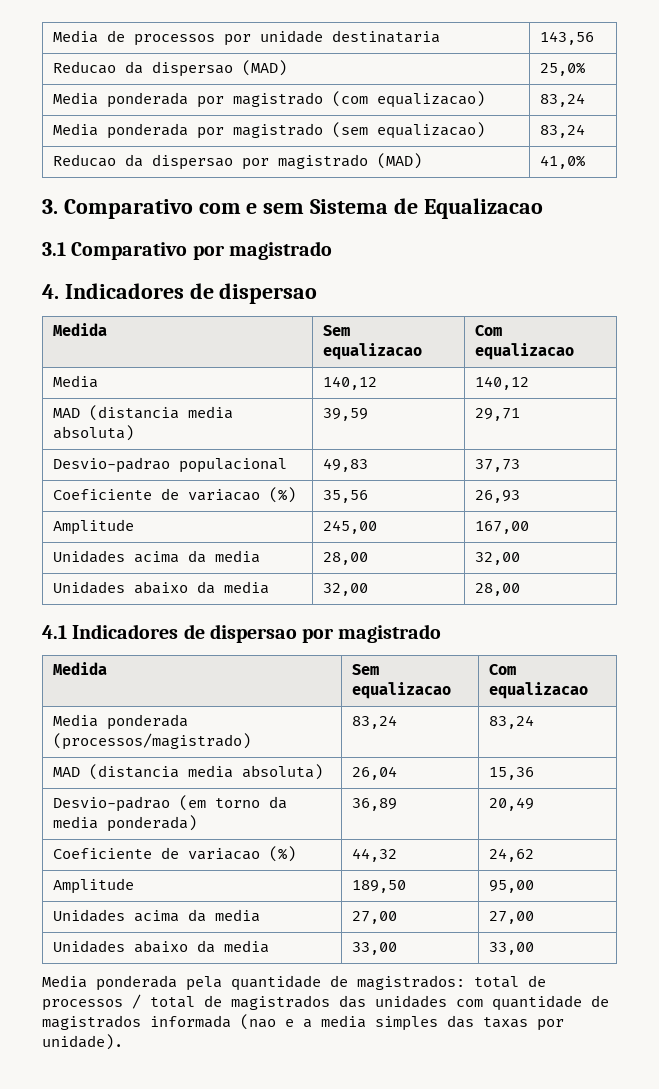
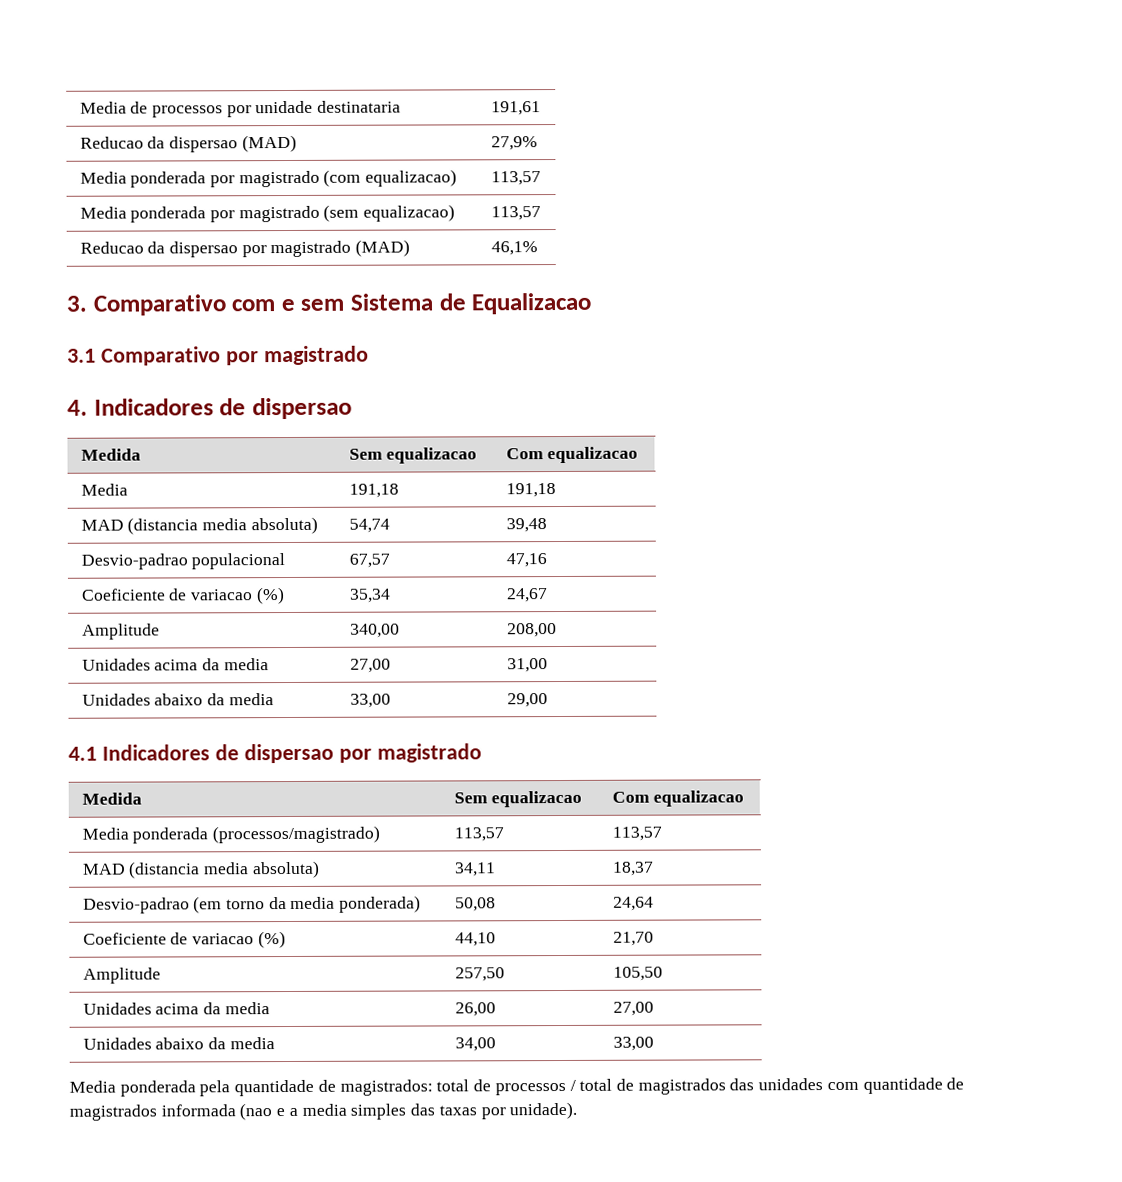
[540,31,595,45] 143,56 -> [490,101,541,116] 191,61
[540,62,586,76] 25,0% -> [490,136,538,151] 27,9%
[540,93,586,107] 83,24 -> [490,171,541,186] 113,57
[540,124,586,138] 83,24 -> [490,206,541,221] 113,57
[540,155,586,169] 41,0% -> [490,241,538,256] 46,1%
[323,376,378,390] [475,376,530,390] [53,405,234,421] [53,425,135,441] [323,408,369,421] [475,408,521,421] 140,12 | 140,12 // MAD (distancia media absoluta) | 39,59 | 29,71 -> [348,483,399,498] [505,483,556,498] [80,516,318,535] [348,518,390,533] [505,518,547,533] 191,18 | 191,18 // MAD (distancia media absoluta) | 54,74 | 39,48
[323,458,369,472] [475,459,521,472] [53,487,297,503] [323,490,369,503] [475,490,521,503] [53,519,135,535] [323,520,378,534] [475,521,530,534] [53,550,261,563] [323,552,369,565] [475,552,521,565] [53,581,270,594] [323,583,369,596] [475,583,521,596] 49,83 | 37,73 // Coeficiente de variacao (%) | 35,56 | 26,93 // Amplitude | 245,00 | 167,00 // Unidades acima da media | 28,00 | 32,00 // Unidades abaixo da media | 32,00 | 28,00 -> [348,553,390,568] [505,553,547,568] [80,587,285,605] [348,588,391,603] [505,588,548,603] [81,623,160,640] [349,623,400,638] [506,623,557,638] [81,658,269,671] [349,658,391,673] [506,658,548,673] [81,693,274,706] [349,693,391,708] [506,693,548,708] 67,57 | 47,16 // Coeficiente de variacao (%) | 35,34 | 24,67 // Amplitude | 340,00 | 208,00 // Unidades acima da media | 27,00 | 31,00 // Unidades abaixo da media | 33,00 | 29,00
[352,715,398,729] [489,715,535,729] [53,764,324,780] [352,766,398,780] [489,767,535,780] 83,24 | 83,24 // MAD (distancia media absoluta) | 26,04 | 15,36 -> [453,827,504,842] [611,826,662,841] [81,860,320,879] [453,862,496,877] [611,861,654,876] 113,57 | 113,57 // MAD (distancia media absoluta) | 34,11 | 18,37
[352,798,398,811] [489,797,535,811] [53,846,297,862] [352,848,398,862] [489,848,535,862] [53,878,135,894] [352,880,407,893] [489,880,535,893] [53,909,261,922] [352,911,398,924] 36,89 | 20,49 // Coeficiente de variacao (%) | 44,32 | 24,62 // Amplitude | 189,50 | 95,00 // Unidades acima da media | 27,00 -> [454,897,496,912] [612,896,654,911] [82,931,286,949] [454,932,496,947] [612,931,654,946] [82,967,161,984] [454,967,505,982] [612,966,663,981] [82,1002,270,1015] [454,1002,496,1017] 50,08 | 24,64 // Coeficiente de variacao (%) | 44,10 | 21,70 // Amplitude | 257,50 | 105,50 // Unidades acima da media | 26,00
[352,942,398,955] 33,00 -> [454,1037,496,1052] 34,00

